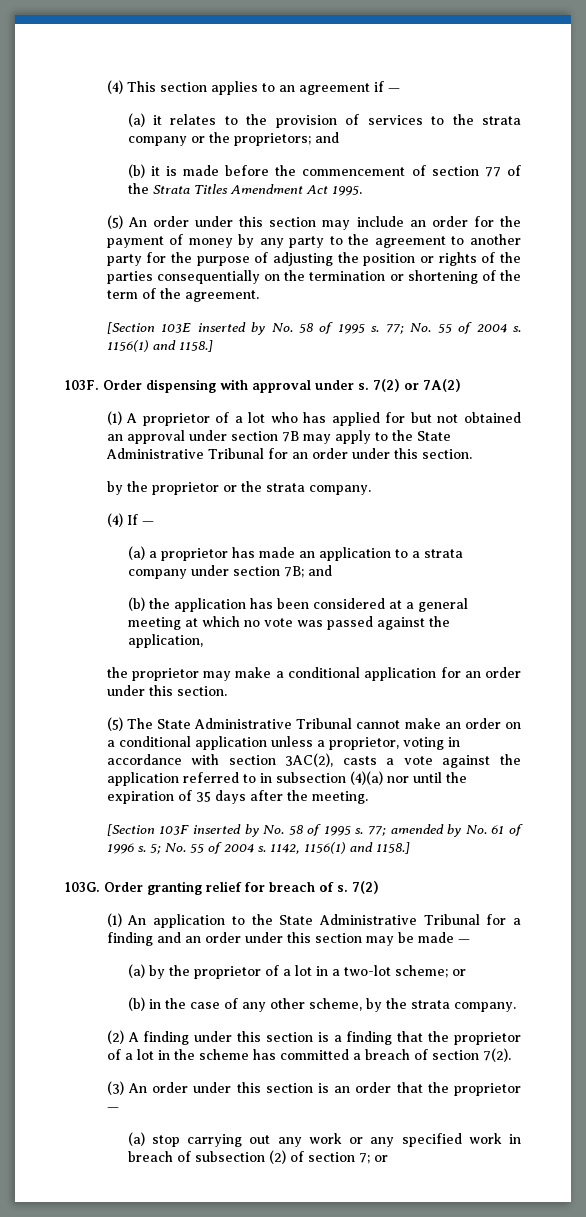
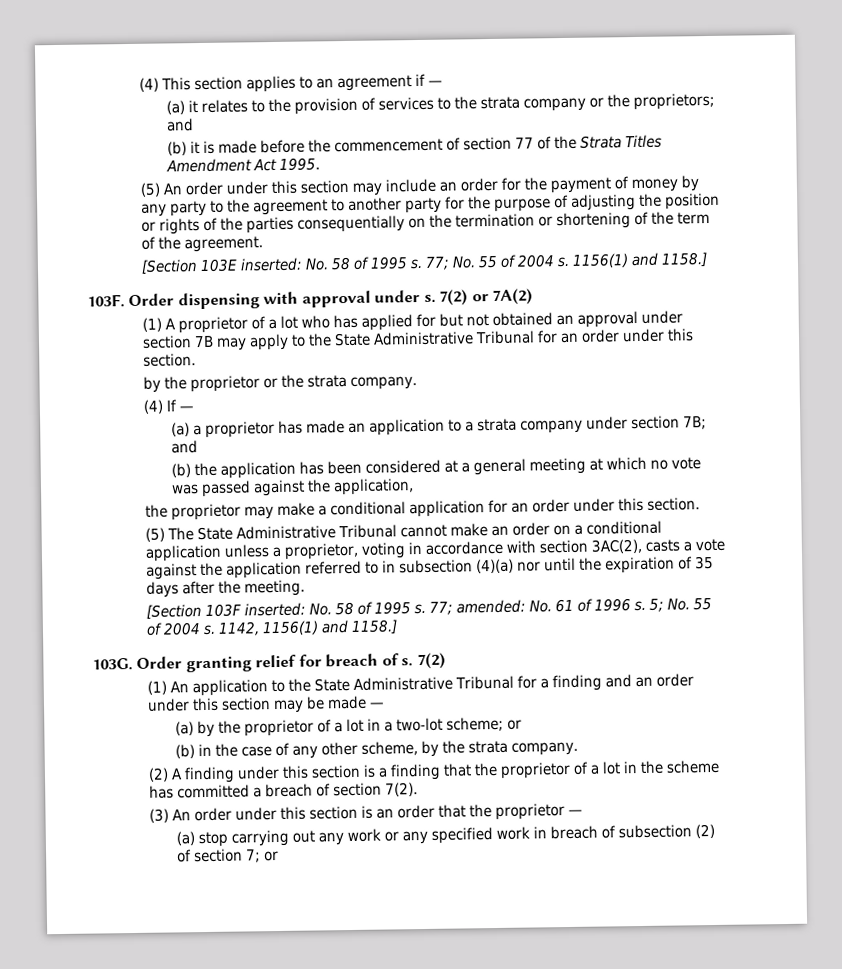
[197,322,266,335] inserted by -> [239,257,303,272] inserted:
[192,824,462,837] inserted by No. 58 of 1995 s. 77; amended by -> [243,599,526,617] inserted: No. 58 of 1995 s. 77; amended:

